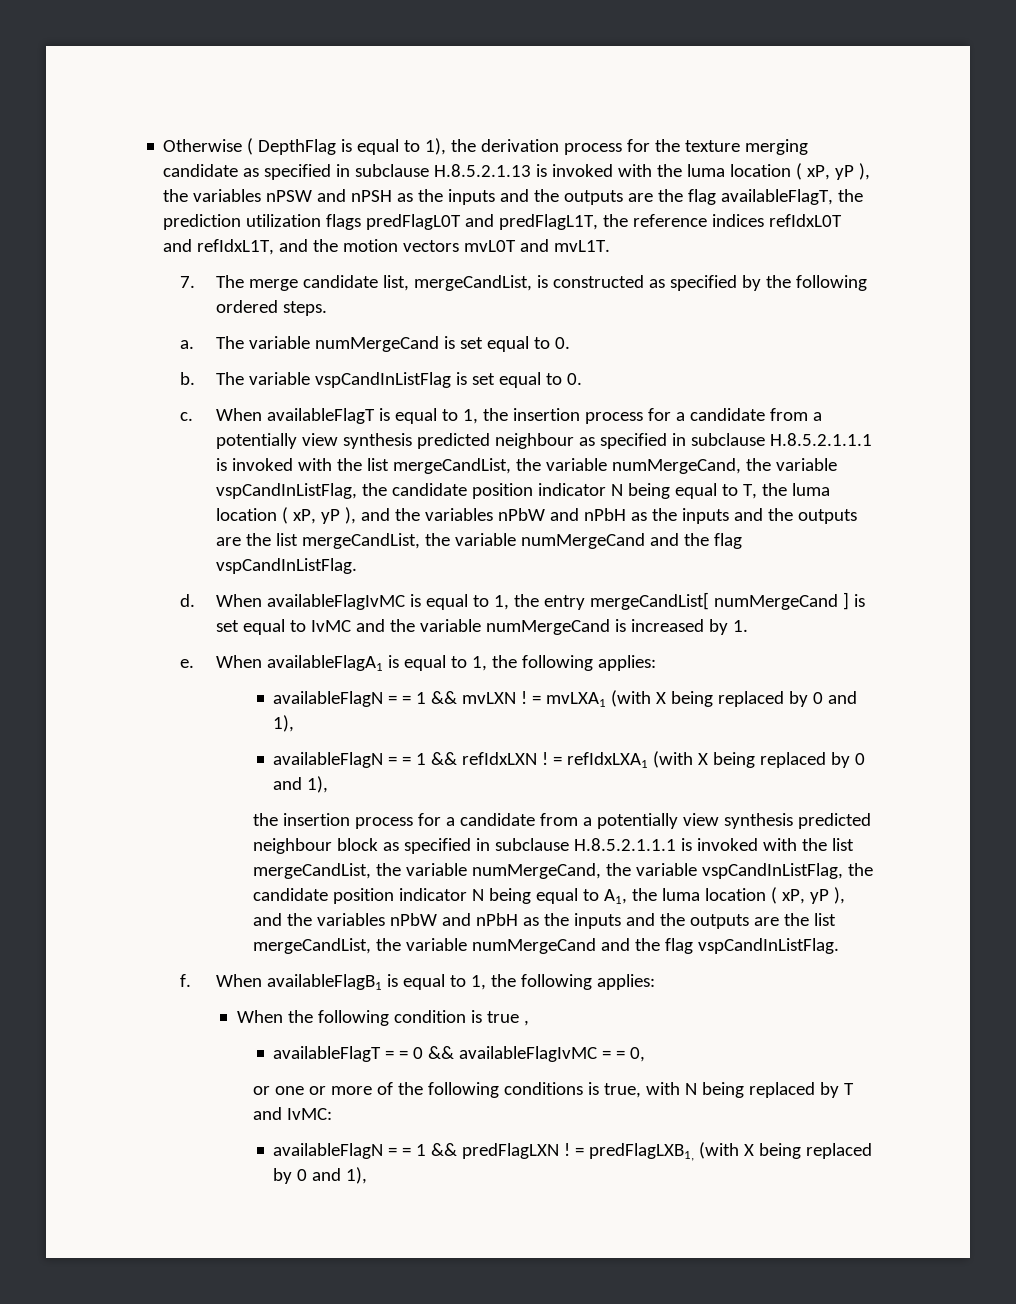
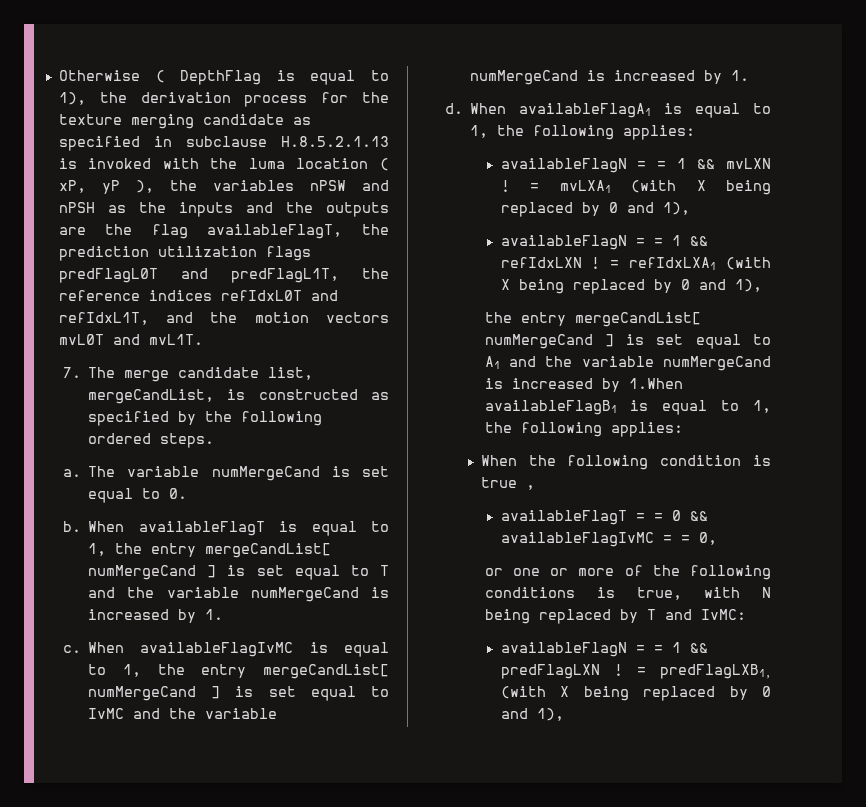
[216,372,583,388] [179,412,193,421] The variable vspCandInListFlag is set equal to 0. // c. -> (81, 526) none
[513,408,823,424] [216,433,873,449] [216,458,838,474] [216,483,831,499] [216,507,858,524] [216,533,743,549] [216,558,358,574] [179,594,195,607] insertion process for a candidate from a potentially view synthesis predicted neighbour as specified in subclause H.8.5.2.1.1.1 is invoked with the list mergeCandList, the variable numMergeCand, the variable vspCandInListFlag, the candidate position indicator N being equal to T, the luma location ( xP, yP ), and the variables nPbW and nPbH as the inputs and the outputs are the list mergeCandList, the variable numMergeCand and the flag vspCandInListFlag. // d. -> [151,543,332,558] [88,565,389,580] [88,587,390,602] [88,609,224,623] [62,645,81,653] entry mergeCandList[ numMergeCand ] is set equal to T and the variable numMergeCand is increased by 1. // c.
[179,659,194,668] e. -> [444,103,463,114] d.
[282,813,871,829] [252,838,854,854] [252,863,873,879] [252,887,845,904] [252,913,836,929] [252,938,839,954] [179,974,263,987] insertion process for a candidate from a potentially view synthesis predicted neighbour block as specified in subclause H.8.5.2.1.1.1 is invoked with the list mergeCandList, the variable numMergeCand, the variable vspCandInListFlag, the candidate position indicator N being equal to A1, the luma location ( xP, yP ), and the variables nPbW and nPbH as the inputs and the outputs are the list mergeCandList, the variable numMergeCand and the flag vspCandInListFlag. // f. When -> [520,312,701,327] [484,334,771,349] [484,356,771,371] [484,378,683,392] entry mergeCandList[ numMergeCand ] is set equal to A1 and the variable numMergeCand is increased by 1.When

